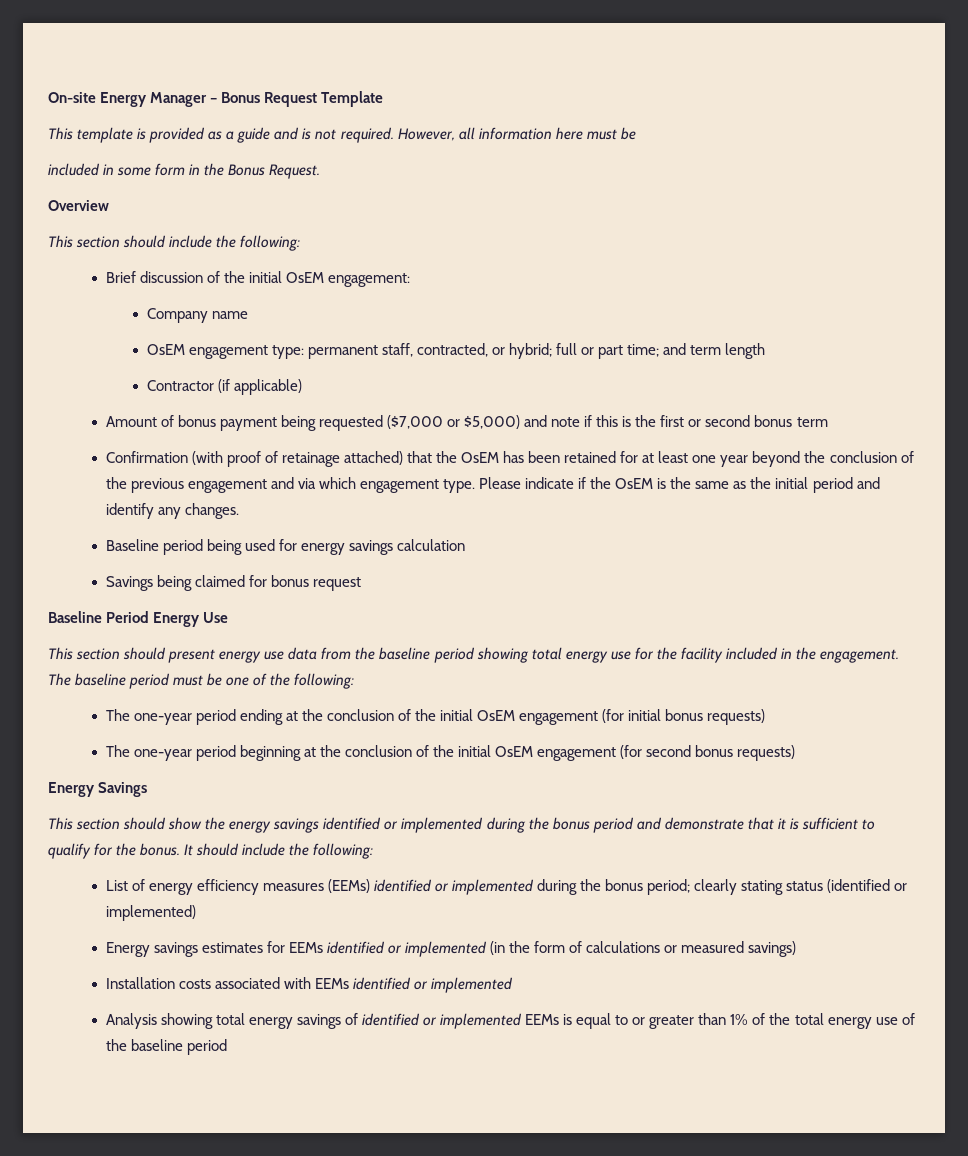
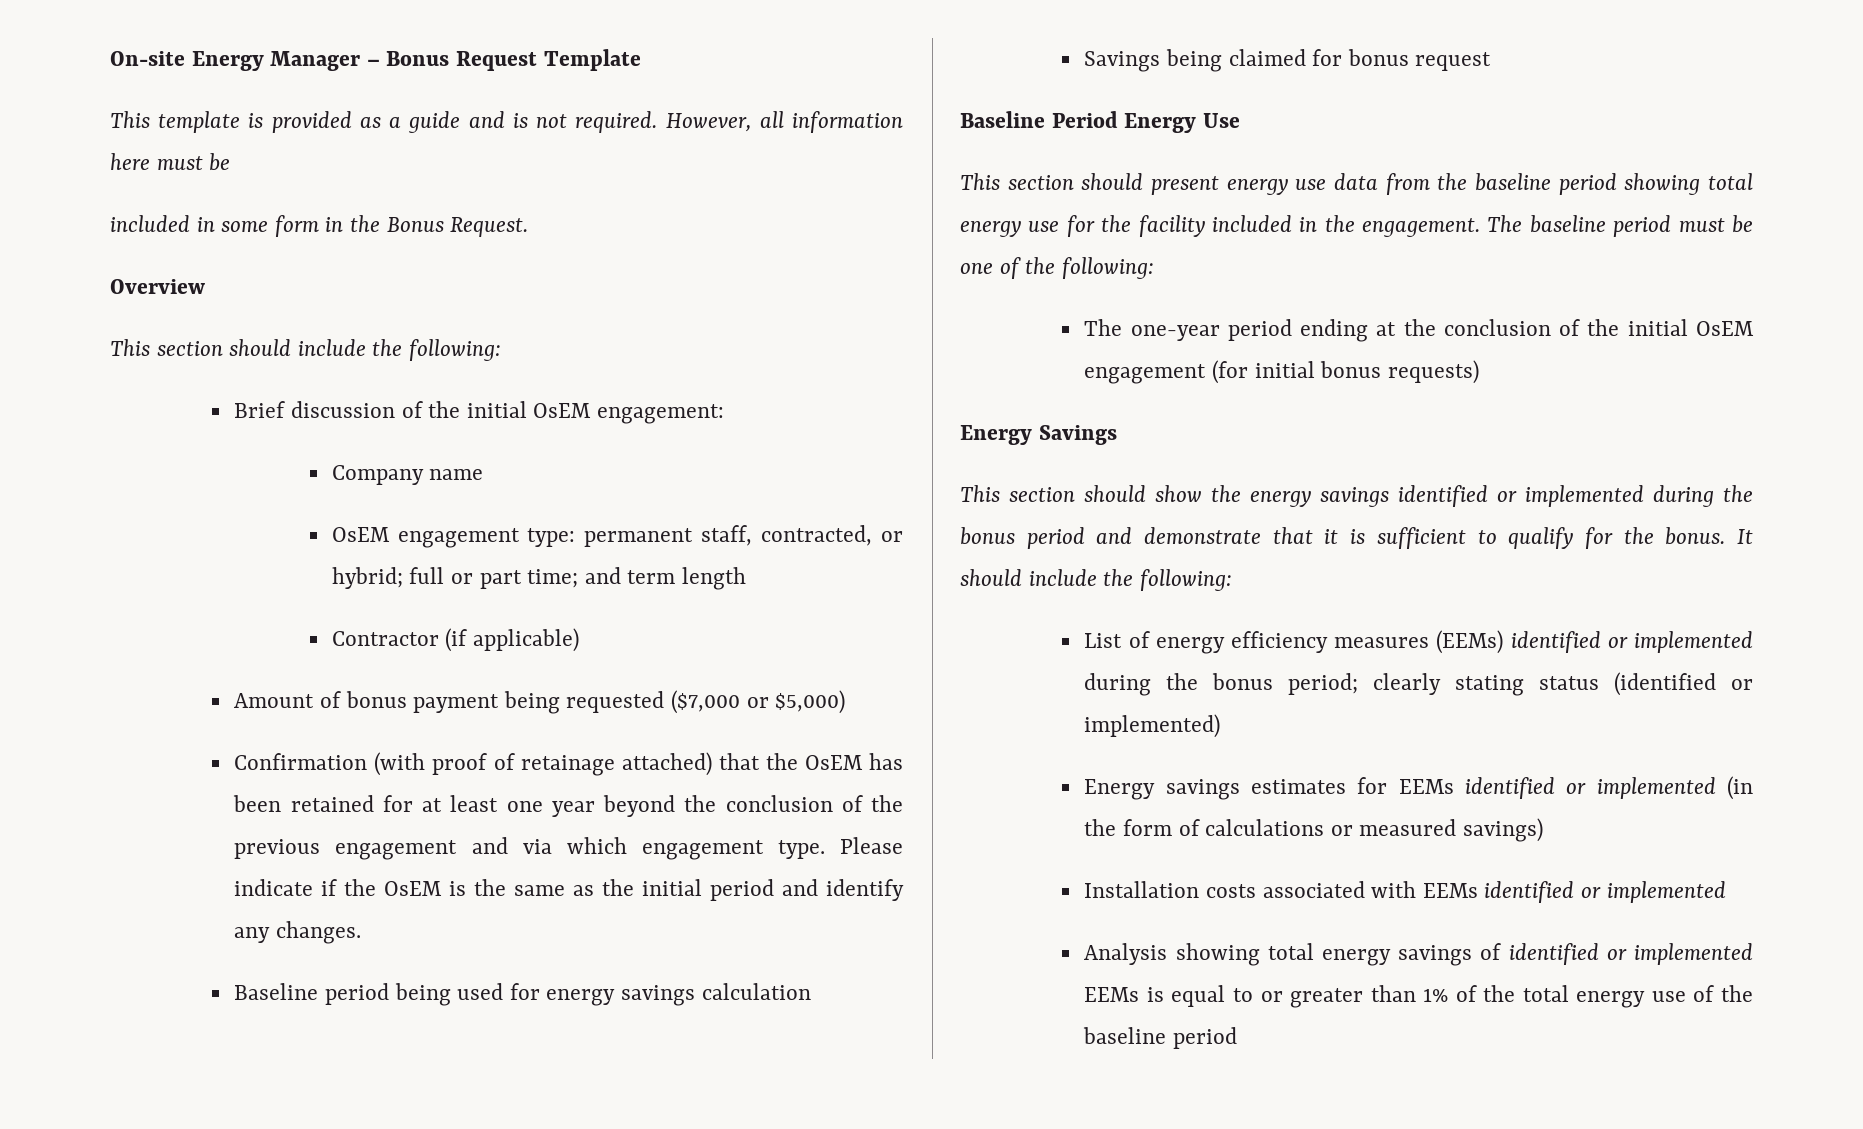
[524,415,828,427] and note if this is the first or second bonus term -> (846, 702) none
[105,745,796,761] // The one-year period beginning at the conclusion of the initial OsEM engagement (for second bonus requests) -> (1479, 372) none

